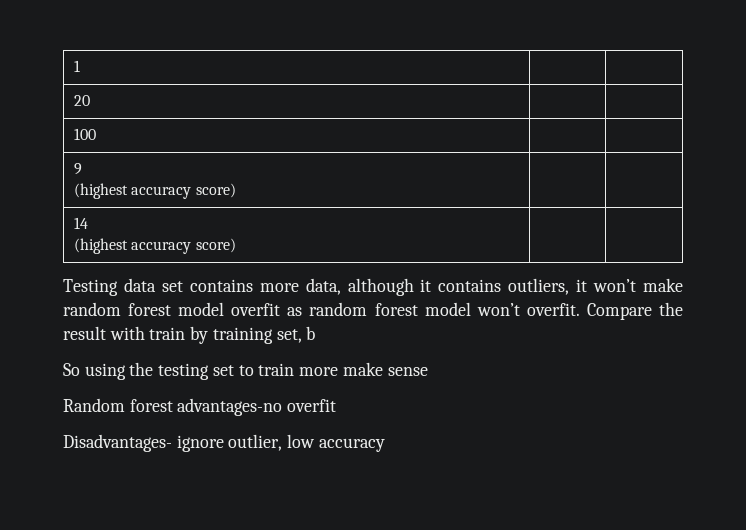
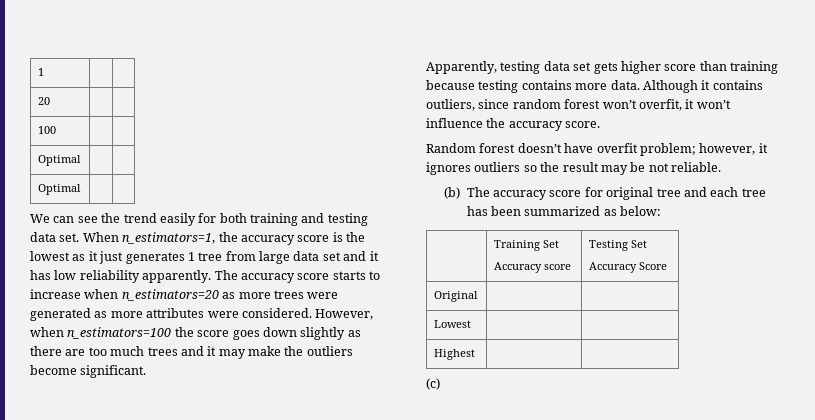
[73,163,82,175] [73,183,236,199] [73,217,88,229] [73,238,236,254] [63,278,683,296] [63,302,683,320] [63,326,316,344] [63,362,428,380] 9 // (highest accuracy score) | | // 14 // (highest accuracy score) | | // Testing data set contains more data, although it contains outliers, it won’t make random forest model overfit as random forest model won’t overfit. Compare the result with train by training set, b // So using the testing set to train more make sense -> [38,155,82,166] [38,184,82,195] [30,213,368,226] [30,232,365,245] [30,251,379,264] [30,270,380,283] [30,289,339,301] [30,308,374,321] [30,327,361,340] [30,346,353,359] [30,365,147,378] [426,61,778,74] [426,80,763,93] [426,99,731,111] [426,118,601,131] Optimal | | // Optimal | | // We can see the trend easily for both training and testing data set. When n_estimators=1, the accuracy score is the lowest as it just generates 1 tree from large data set and it has low reliability apparently. The accuracy score starts to increase when n_estimators=20 as more trees were generated as more attributes were considered. However, when n_estimators=100 the score goes down slightly as there are too much trees and it may make the outliers become significant. // Apparently, testing data set gets higher score than training because testing contains more data. Although it contains outliers, since random forest won’t overfit, it won’t influence the accuracy score.
[177,398,337,416] [63,434,385,452] advantages-no overfit // Disadvantages- ignore outlier, low accuracy -> [517,143,768,156] [426,162,721,175] [444,187,766,200] [466,206,662,216] [494,240,560,251] [494,262,572,273] [589,240,648,251] [589,262,668,273] [434,291,479,302] [434,320,472,328] [434,349,476,360] [426,378,440,390] doesn’t have overfit problem; however, it ignores outliers so the result may be not reliable. // (b) The accuracy score for original tree and each tree has been summarized as below: // | Training Set // Accuracy score | Testing Set // Accuracy Score // Original | | // Lowest | | // Highest | | // (c)

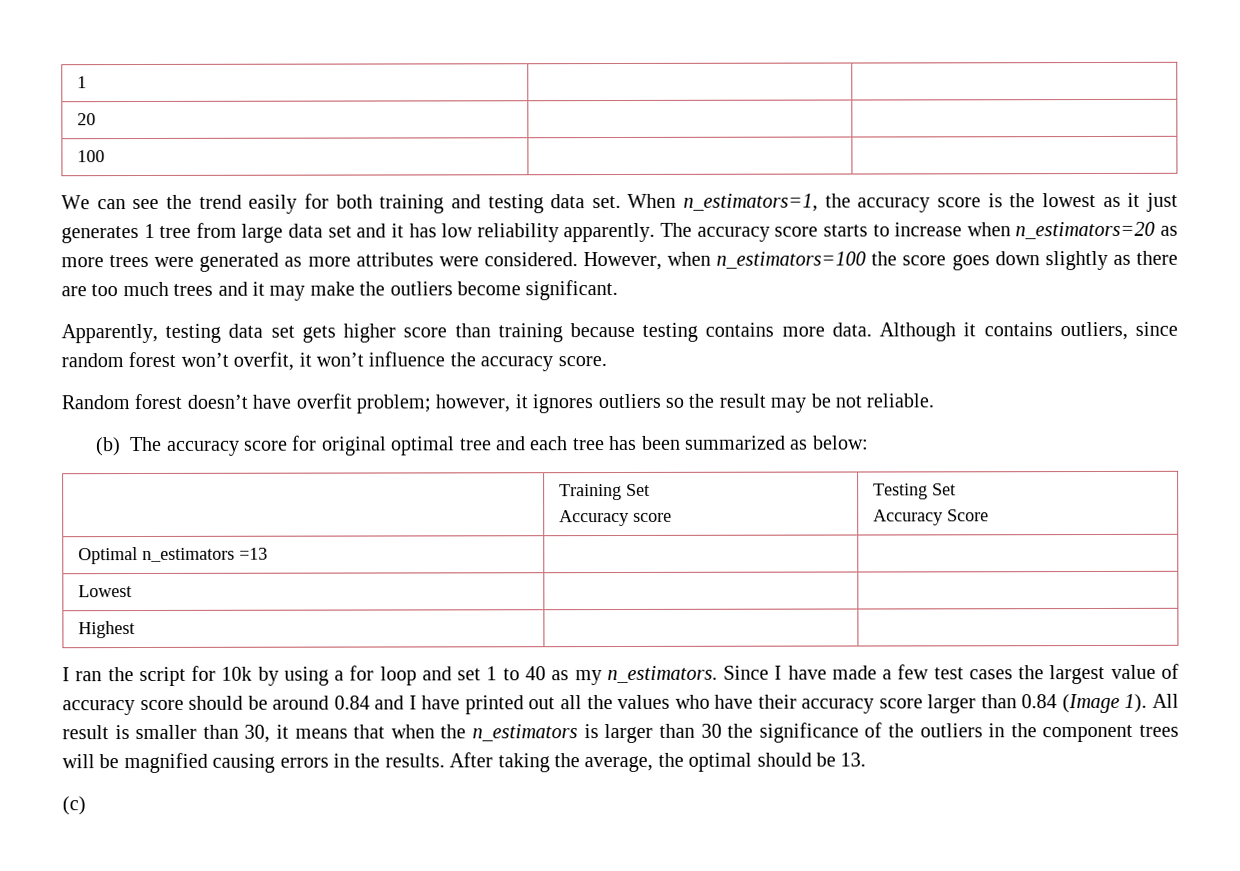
[38,155,82,166] [38,184,82,195] // Optimal | | // Optimal | | -> (105, 156) none
(654, 193) none -> [391,436,456,456] optimal
[434,291,479,302] Original -> [77,547,268,565] Optimal n_estimators =13
(476, 354) none -> [62,663,1179,687] [62,693,1179,716] [62,722,1179,744] [62,752,867,774] // I ran the script for 10k by using a for loop and set 1 to 40 as my n_estimators. Since I have made a few test cases the largest value of accuracy score should be around 0.84 and I have printed out all the values who have their accuracy score larger than 0.84 (Image 1). All result is smaller than 30, it means that when the n_estimators is larger than 30 the significance of the outliers in the component trees will be magnified causing errors in the results. After taking the average, the optimal should be 13.

